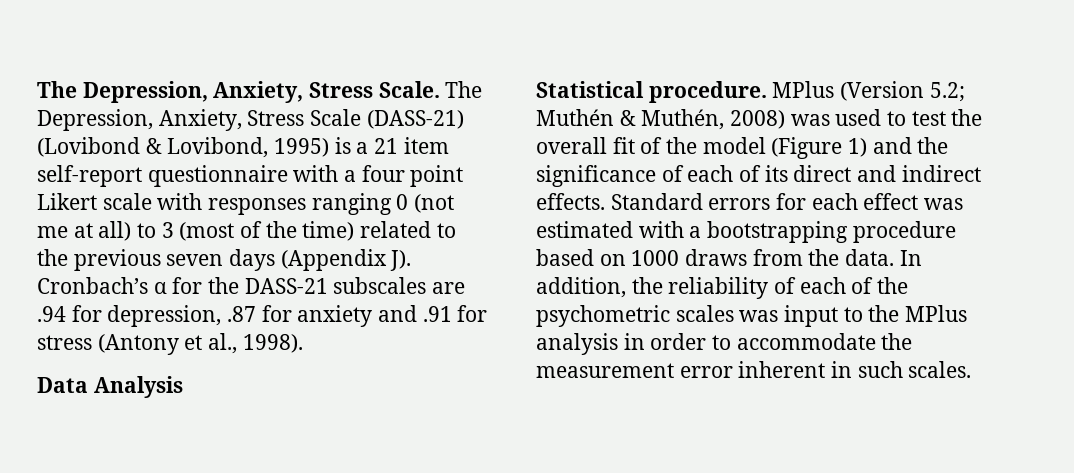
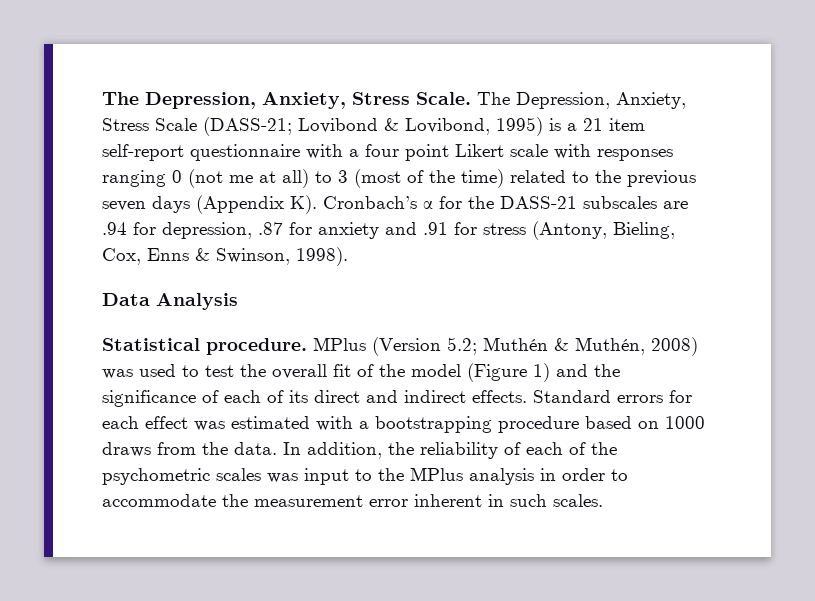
[366,110,464,129] [37,137,140,157] (DASS-21) (Lovibond -> [203,117,378,136] (DASS-21; Lovibond
[390,250,412,271] J). -> [290,195,317,214] K).
[97,333,238,355] (Antony et al., -> [532,221,675,240] [102,248,290,265] (Antony, Bieling, Cox, Enns & Swinson,

